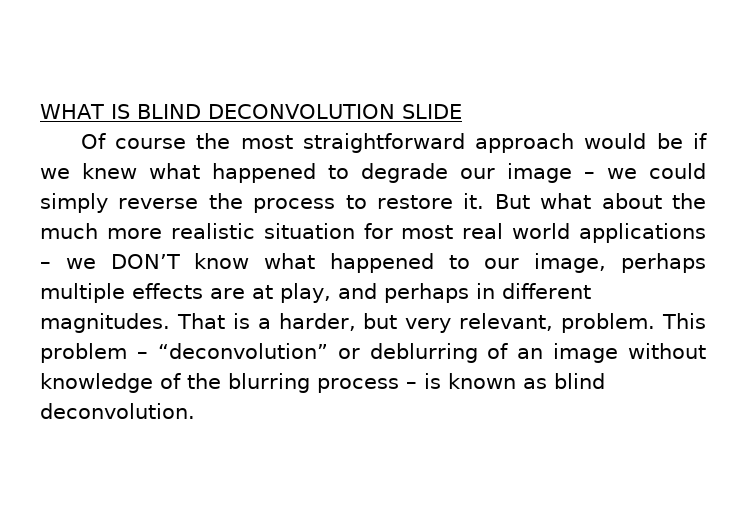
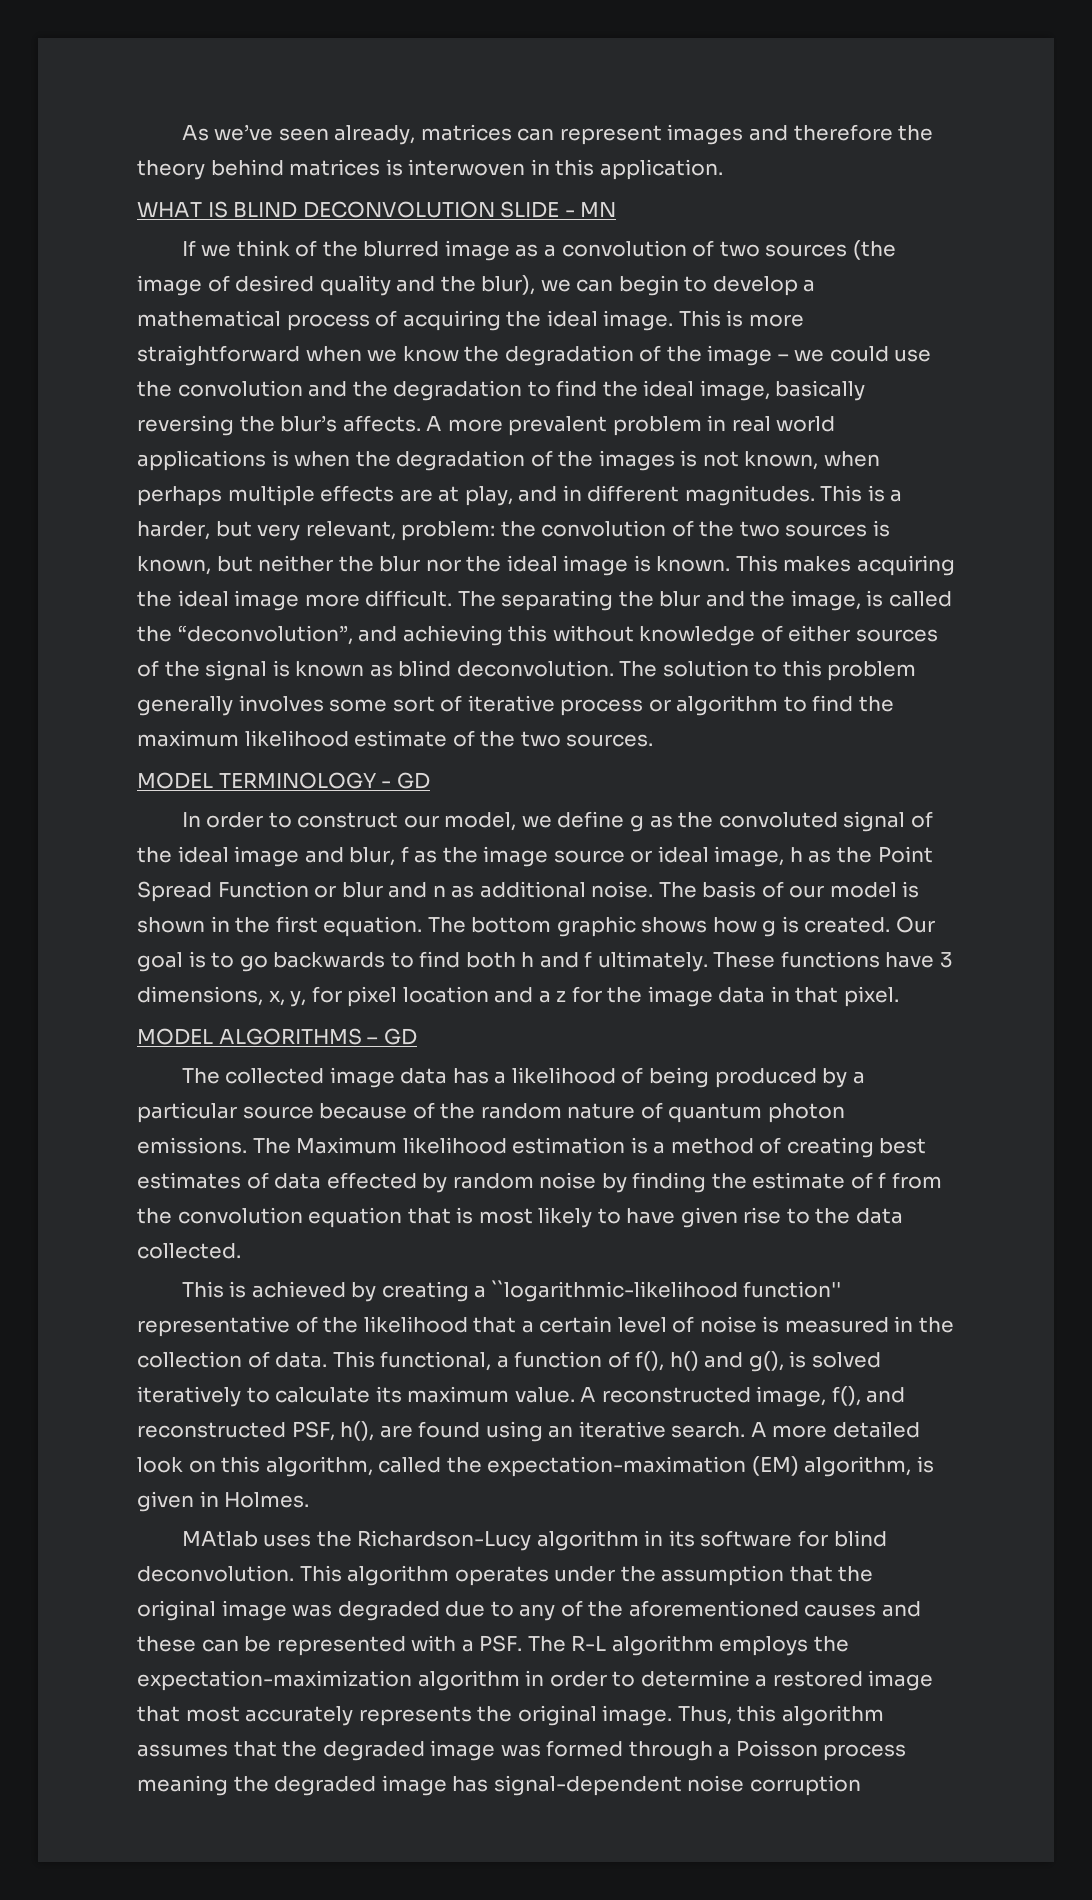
(40, 111) none -> [181,124,934,145] [137,159,723,180] As we’ve seen already, matrices can represent images and therefore the theory behind matrices is interwoven in this application. //
[80,133,708,153] [40,163,706,183] [40,193,706,213] [40,223,706,243] [40,253,607,273] // Of course the most straightforward approach would be if we knew what happened to degrade our image – we could simply reverse the process to restore it. But what about the much more realistic situation for most real world applications – we DON’T know what happened to our image, -> [564,202,617,217] [181,240,896,261] [137,275,816,296] [137,310,804,331] [137,345,932,366] [137,380,866,401] [137,415,836,436] [137,450,880,471] - MN // If we think of the blurred image as a convolution of two sources (the image of desired quality and the blur), we can begin to develop a mathematical process of acquiring the ideal image. This is more straightforward when we know the degradation of the image – we could use the convolution and the degradation to find the ideal image, basically reversing the blur’s affects. A more prevalent problem in real world applications is when the degradation of the images is not known, when
[384,283,469,303] perhaps -> (558, 494) none
[176,313,225,329] That -> [820,485,863,502] This
[561,313,707,333] [40,343,706,363] [40,373,417,393] problem. This problem – “deconvolution” or deblurring of an image without knowledge of the blurring process – -> [401,520,890,541] [137,555,955,576] [137,590,952,611] [137,625,938,646] [137,660,268,681] problem: the convolution of the two sources is known, but neither the blur nor the ideal image is known. This makes acquiring the ideal image more difficult. The separating the blur and the image, is called the “deconvolution”, and achieving this without knowledge of either sources of the signal
(195, 411) none -> [619,660,917,681] [137,695,894,716] [137,730,654,747] [137,772,430,789] [181,811,933,832] [137,846,933,867] [137,881,920,902] [137,916,935,937] [137,951,954,972] [137,986,900,1007] [137,1028,417,1045] [181,1067,865,1088] [137,1102,845,1123] [137,1137,927,1158] [137,1172,942,1193] [137,1207,903,1228] [137,1243,241,1259] [181,1280,842,1302] [137,1316,954,1337] [137,1351,881,1372] [137,1386,906,1407] [137,1421,920,1442] [137,1456,934,1477] [137,1491,310,1512] [181,1530,887,1551] [137,1565,874,1586] [137,1600,921,1621] [137,1635,849,1656] [137,1670,934,1691] [137,1705,884,1726] [137,1740,907,1761] [137,1775,861,1796] The solution to this problem generally involves some sort of iterative process or algorithm to find the maximum likelihood estimate of the two sources. // MODEL TERMINOLOGY - GD // In order to construct our model, we define g as the convoluted signal of the ideal image and blur, f as the image source or ideal image, h as the Point Spread Function or blur and n as additional noise. The basis of our model is shown in the first equation. The bottom graphic shows how g is created. Our goal is to go backwards to find both h and f ultimately. These functions have 3 dimensions, x, y, for pixel location and a z for the image data in that pixel. // MODEL ALGORITHMS – GD // The collected image data has a likelihood of being produced by a particular source because of the random nature of quantum photon emissions. The Maximum likelihood estimation is a method of creating best estimates of data effected by random noise by finding the estimate of f from the convolution equation that is most likely to have given rise to the data collected. // This is achieved by creating a ``logarithmic-likelihood function'' representative of the likelihood that a certain level of noise is measured in the collection of data. This functional, a function of f(), h() and g(), is solved iteratively to calculate its maximum value. A reconstructed image, f(), and reconstructed PSF, h(), are found using an iterative search. A more detailed look on this algorithm, called the expectation-maximation (EM) algorithm, is given in Holmes. // MAtlab uses the Richardson-Lucy algorithm in its software for blind deconvolution. This algorithm operates under the assumption that the original image was degraded due to any of the aforementioned causes and these can be represented with a PSF. The R-L algorithm employs the expectation-maximization algorithm in order to determine a restored image that most accurately represents the original image. Thus, this algorithm assumes that the degraded image was formed through a Poisson process meaning the degraded image has signal-dependent noise corruption

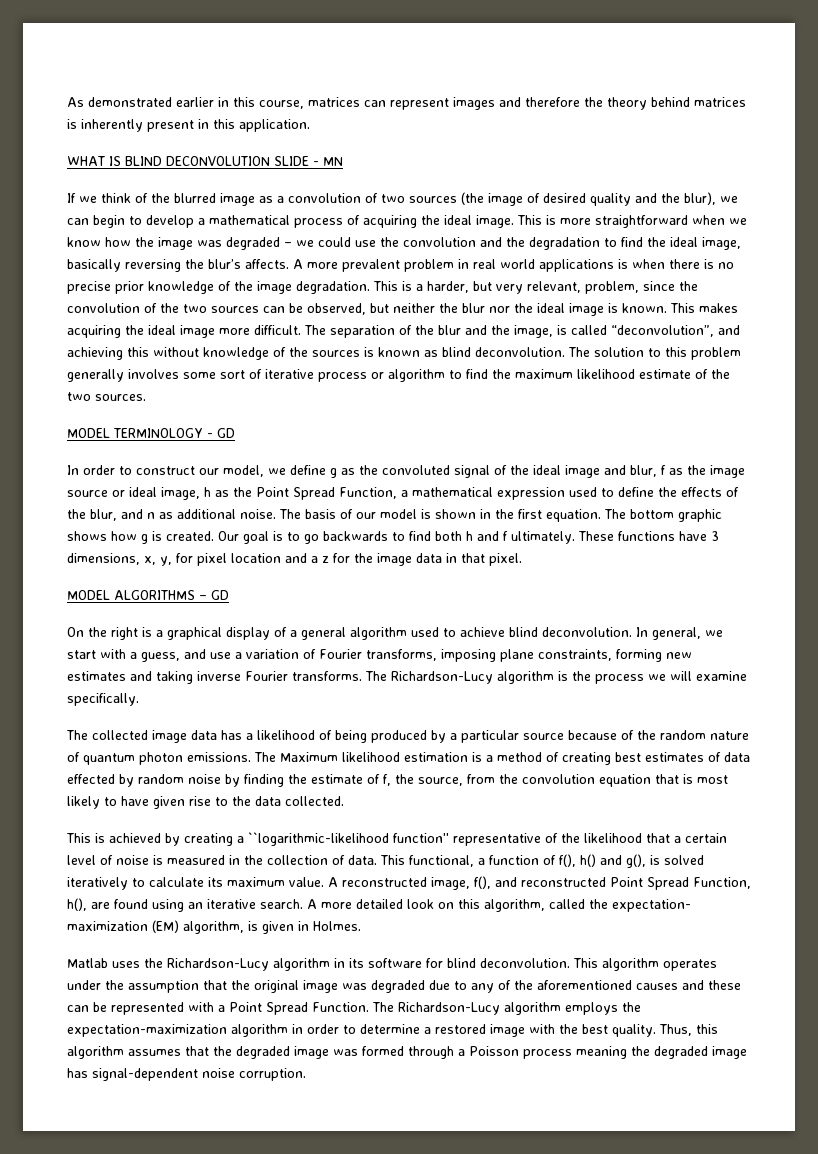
[214,124,416,145] we’ve seen already, -> [88,97,304,109] demonstrated earlier in this course,
[408,159,526,176] interwoven -> [81,119,194,132] inherently present
[464,345,773,366] the degradation of the image -> [105,237,280,250] how the image was degraded
[355,450,880,471] [137,485,815,506] the degradation of the images is not known, when perhaps multiple effects are at play, and in different magnitudes. -> [669,259,734,269] [67,281,370,294] there is no precise prior knowledge of the image degradation.
[401,521,496,541] problem: -> [585,281,675,294] problem, since
[872,520,890,537] [137,556,211,575] is known, -> [263,303,366,315] can be observed,
[501,590,614,611] separating -> [330,325,412,338] separation of
[137,626,172,642] the -> (607, 330) none
[788,625,938,642] [137,660,268,681] either sources of the signal -> [289,347,360,357] the sources
[217,881,383,898] Function or blur -> [339,487,739,500] [67,509,117,521] Function, a mathematical expression used to define the effects of the blur,
(417, 1036) none -> [67,627,723,640] [67,649,692,662] [67,671,747,684] [67,693,139,706] // On the right is a graphical display of a general algorithm used to achieve blind deconvolution. In general, we start with a guess, and use a variation of Fourier transforms, imposing plane constraints, forming new estimates and taking inverse Fourier transforms. The Richardson-Lucy algorithm is the process we will examine specifically.
[878,1172,887,1188] f -> [383,774,463,786] f, the source,
[291,1421,335,1441] PSF, -> [610,877,751,890] Point Spread Function,
[487,1456,747,1477] expectation-maximation -> [612,899,691,912] [67,921,148,931] expectation- maximization
[181,1531,258,1547] MAtlab -> [67,958,108,968] Matlab
[479,1635,607,1652] PSF. The R-L -> [229,1002,500,1015] Point Spread Function. The Richardson-Lucy
[137,1705,673,1726] that most accurately represents the original image. -> [529,1024,656,1037] with the best quality.
[749,1775,861,1796] corruption -> [239,1068,306,1081] corruption.

